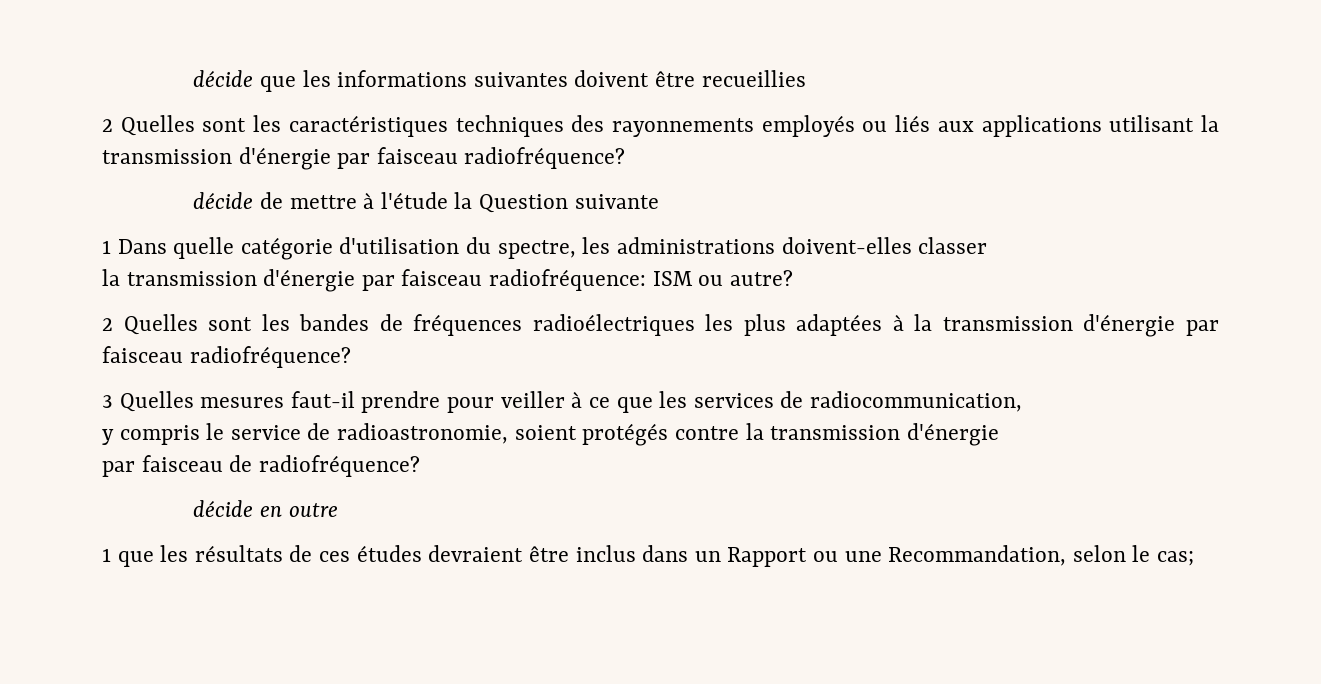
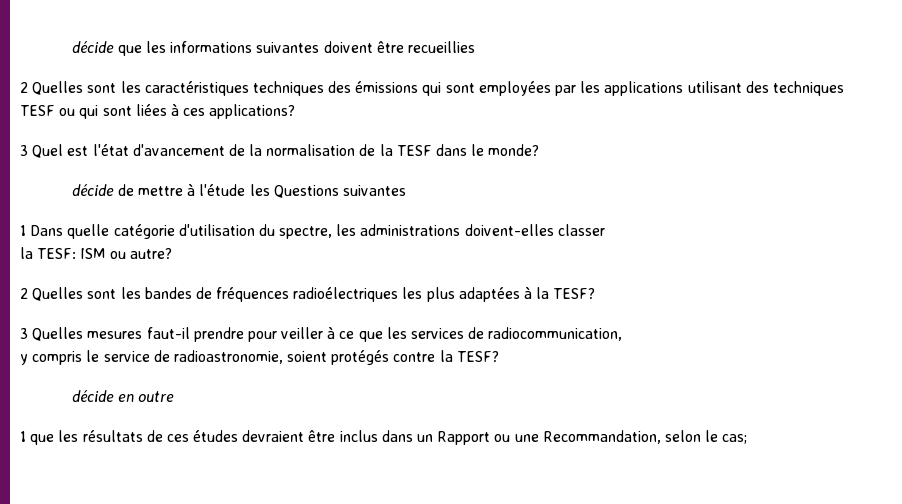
[612,115,1219,137] [102,147,626,170] rayonnements employés ou liés aux applications utilisant la transmission d'énergie par faisceau radiofréquence? -> [355,81,844,96] [20,103,296,119] [20,144,540,158] émissions qui sont employées par les applications utilisant des techniques TESF ou qui sont liées à ces applications? // 3 Quel est l'état d'avancement de la normalisation de la TESF dans le monde?
[454,192,659,213] la Question suivante -> [249,184,407,198] les Questions suivantes
[126,269,647,292] transmission d'énergie par faisceau radiofréquence: -> [37,248,77,259] TESF:
[942,314,1219,337] [102,346,351,368] transmission d'énergie par faisceau radiofréquence? -> [553,288,596,299] TESF?
[770,423,999,446] [102,455,420,477] transmission d'énergie // par faisceau de radiofréquence? -> [456,351,499,362] TESF?

